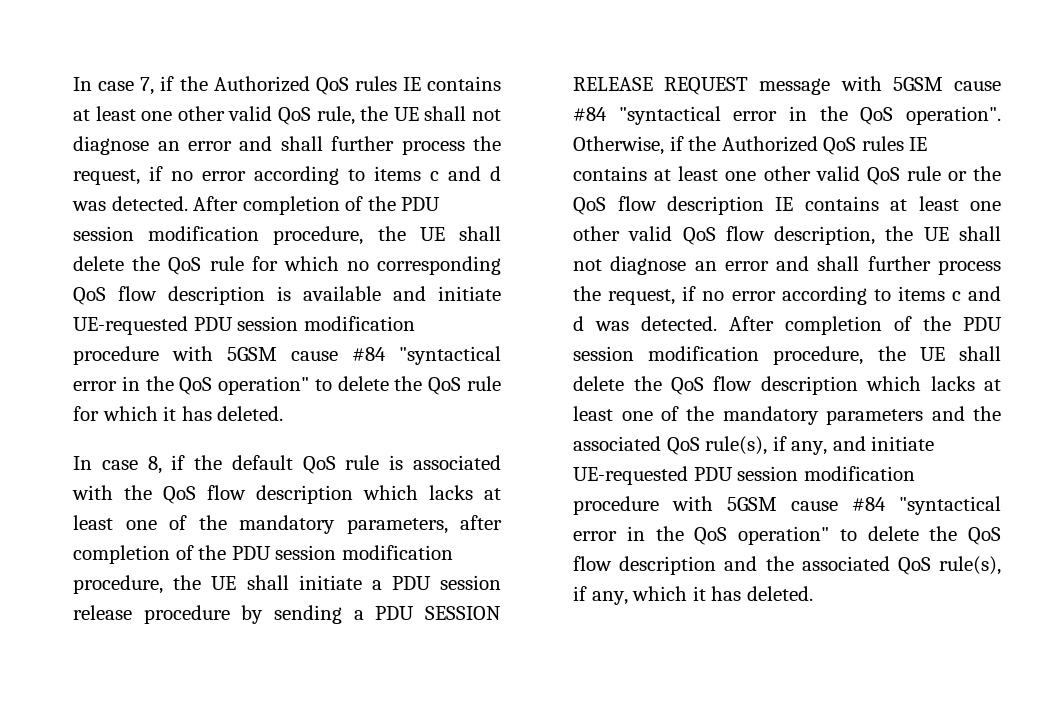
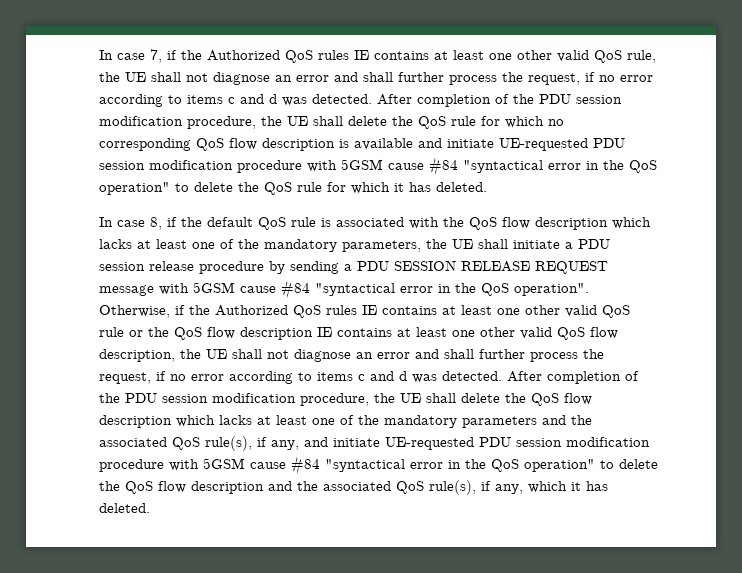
[460,515,502,530] [73,545,453,564] [73,575,164,594] after completion of the PDU session modification procedure, -> (422, 246) none

